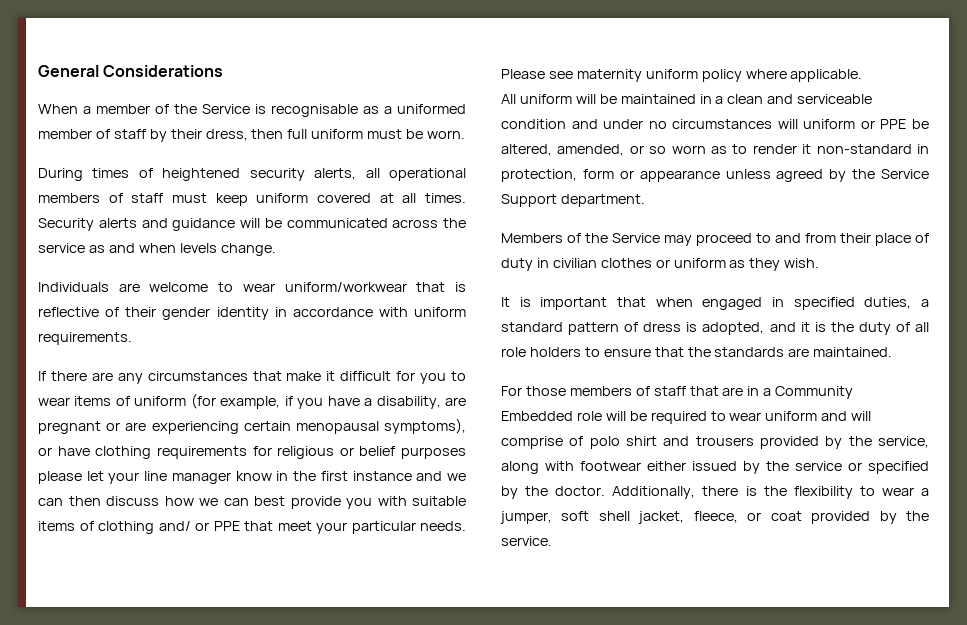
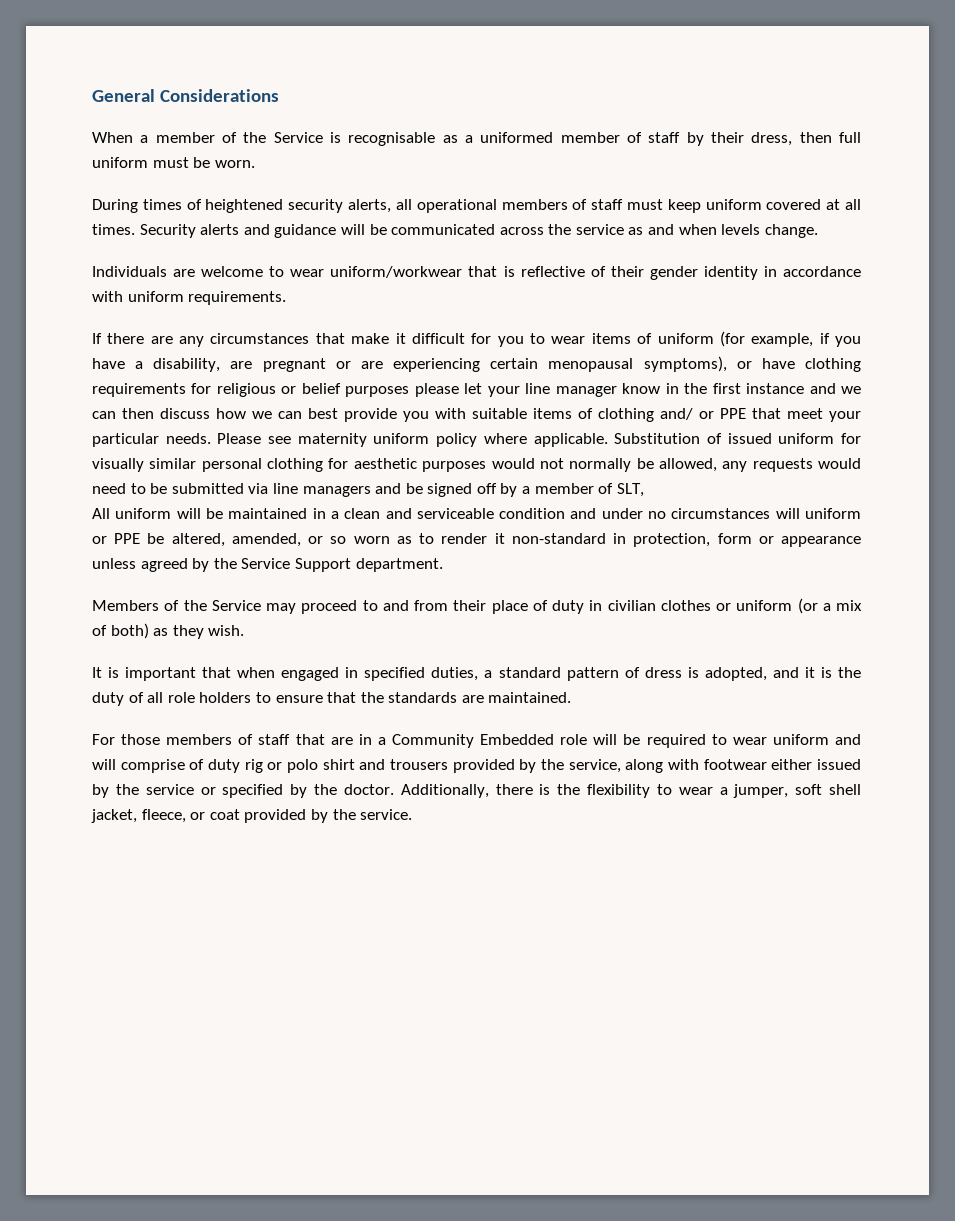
(863, 75) none -> [614,433,862,444] [92,458,861,472] [92,483,644,497] Substitution of issued uniform for visually similar personal clothing for aesthetic purposes would not normally be allowed, any requests would need to be submitted via line managers and be signed off by a member of SLT,
(726, 263) none -> [797,598,862,614] [92,623,149,639] (or a mix of both)
(584, 441) none -> [208,759,283,773] duty rig or

